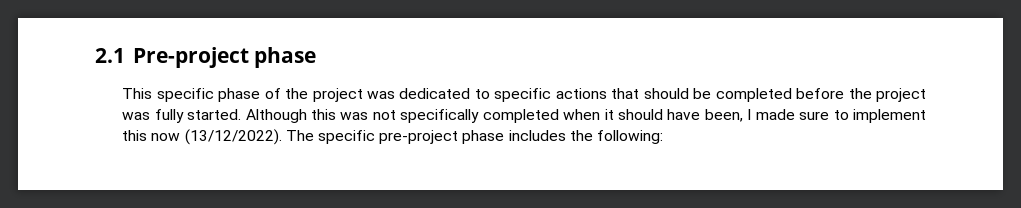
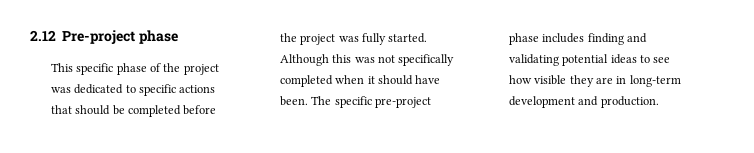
[95,48,125,63] 2.1 -> [30,30,56,41] 2.12
[704,109,926,123] [122,129,282,145] been, I made sure to implement this now (13/12/2022). -> [279,96,308,106] been.
[569,130,663,144] the following: -> [587,33,647,45] [508,54,671,66] [508,75,681,87] [508,96,659,108] finding and validating potential ideas to see how visible they are in long-term development and production.

